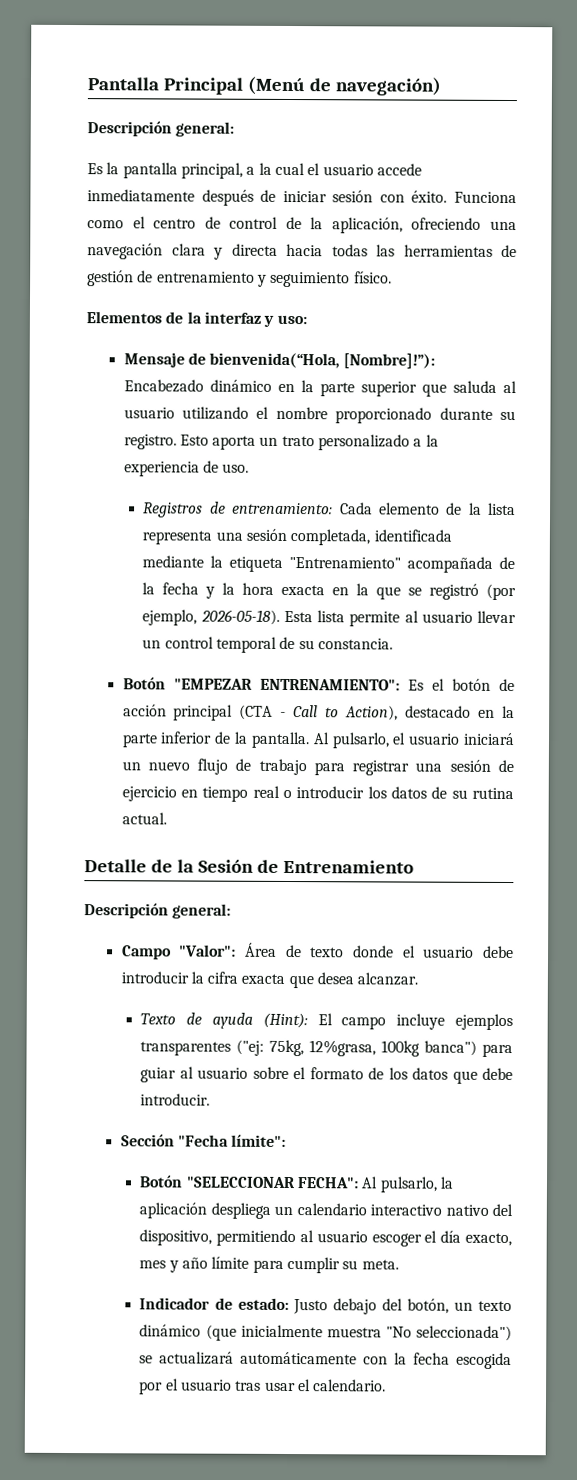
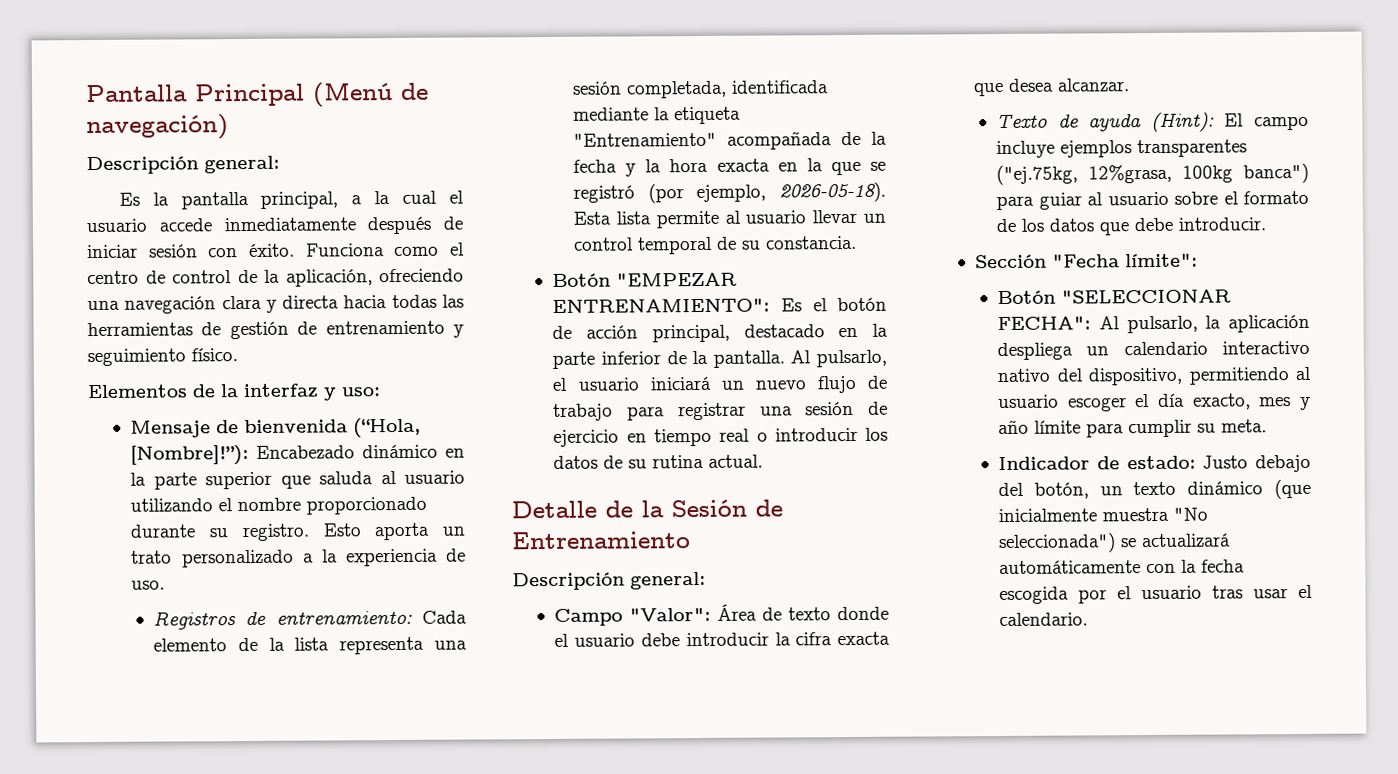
[209,352,341,369] bienvenida(“Hola, -> [244,417,422,438] bienvenida (“Hola,
[173,704,399,721] principal (CTA - Call to Action), -> [651,324,730,343] principal,
[236,1039,305,1057] ("ej: 75kg, -> [996,164,1079,186] ("ej.75kg,

